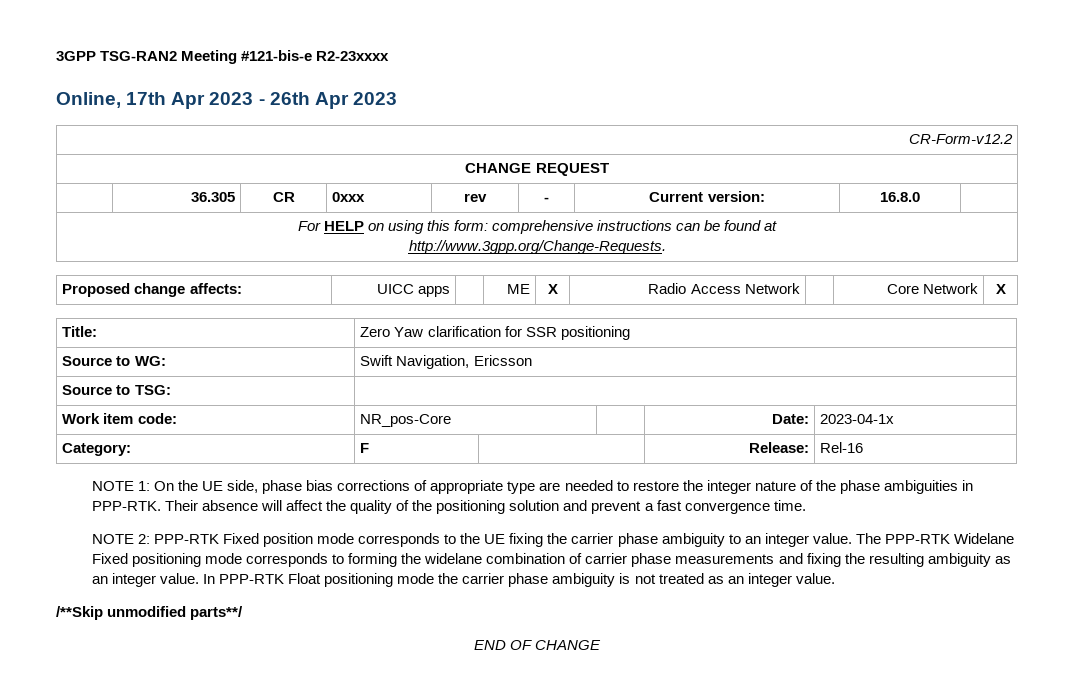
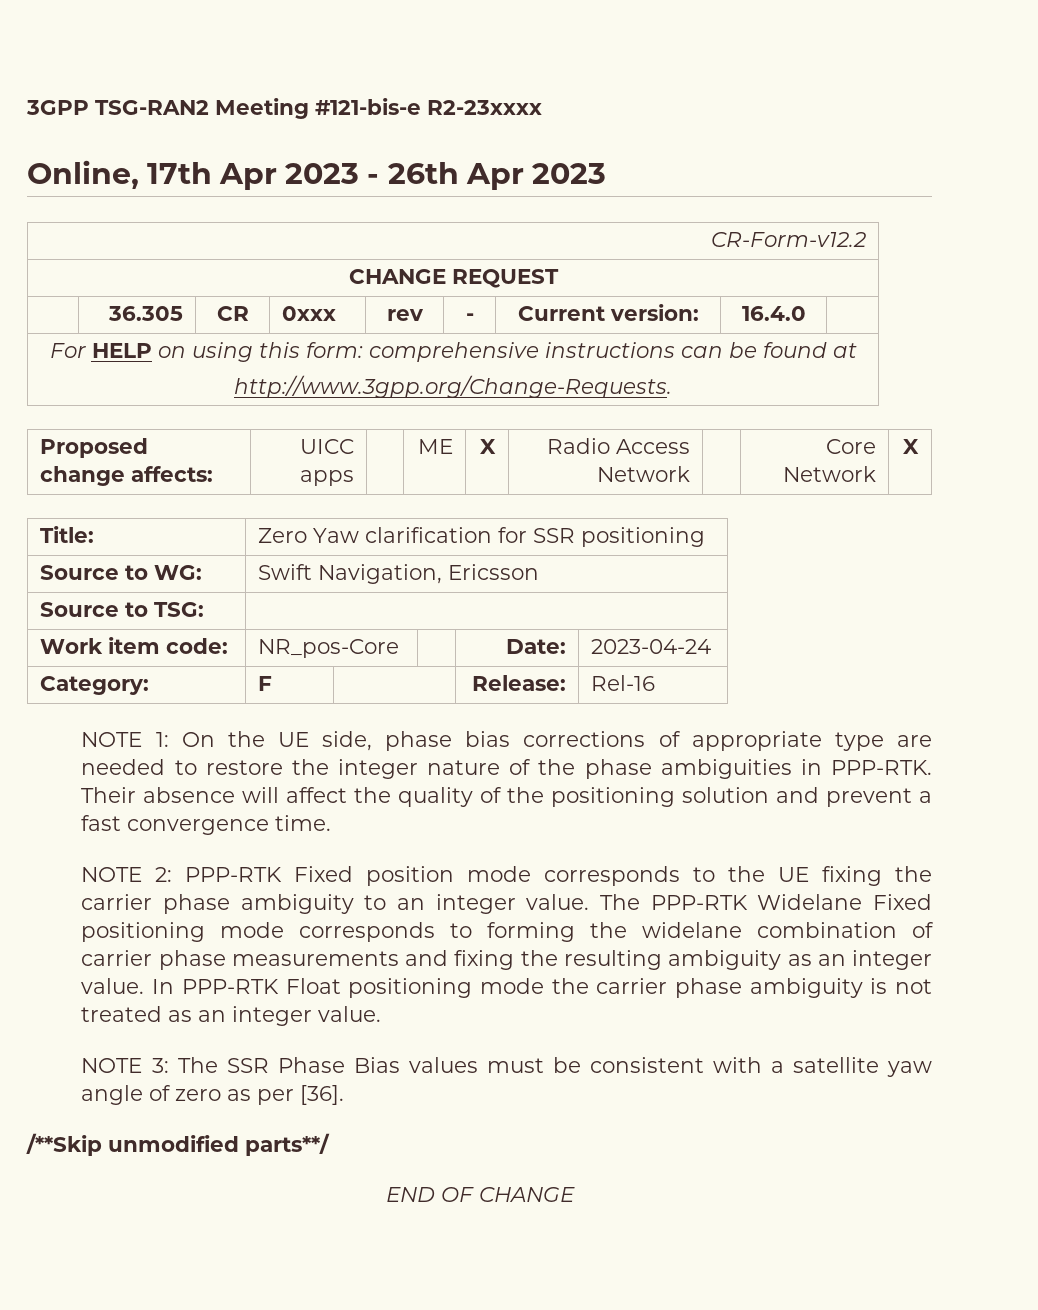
[880,192,920,202] 16.8.0 -> [741,306,806,321] 16.4.0
[820,414,895,424] 2023-04-1x -> [591,639,712,654] 2023-04-24
(835, 578) none -> [81,1057,932,1077] [81,1085,345,1105] // NOTE 3: The SSR Phase Bias values must be consistent with a satellite yaw angle of zero as per [36].

